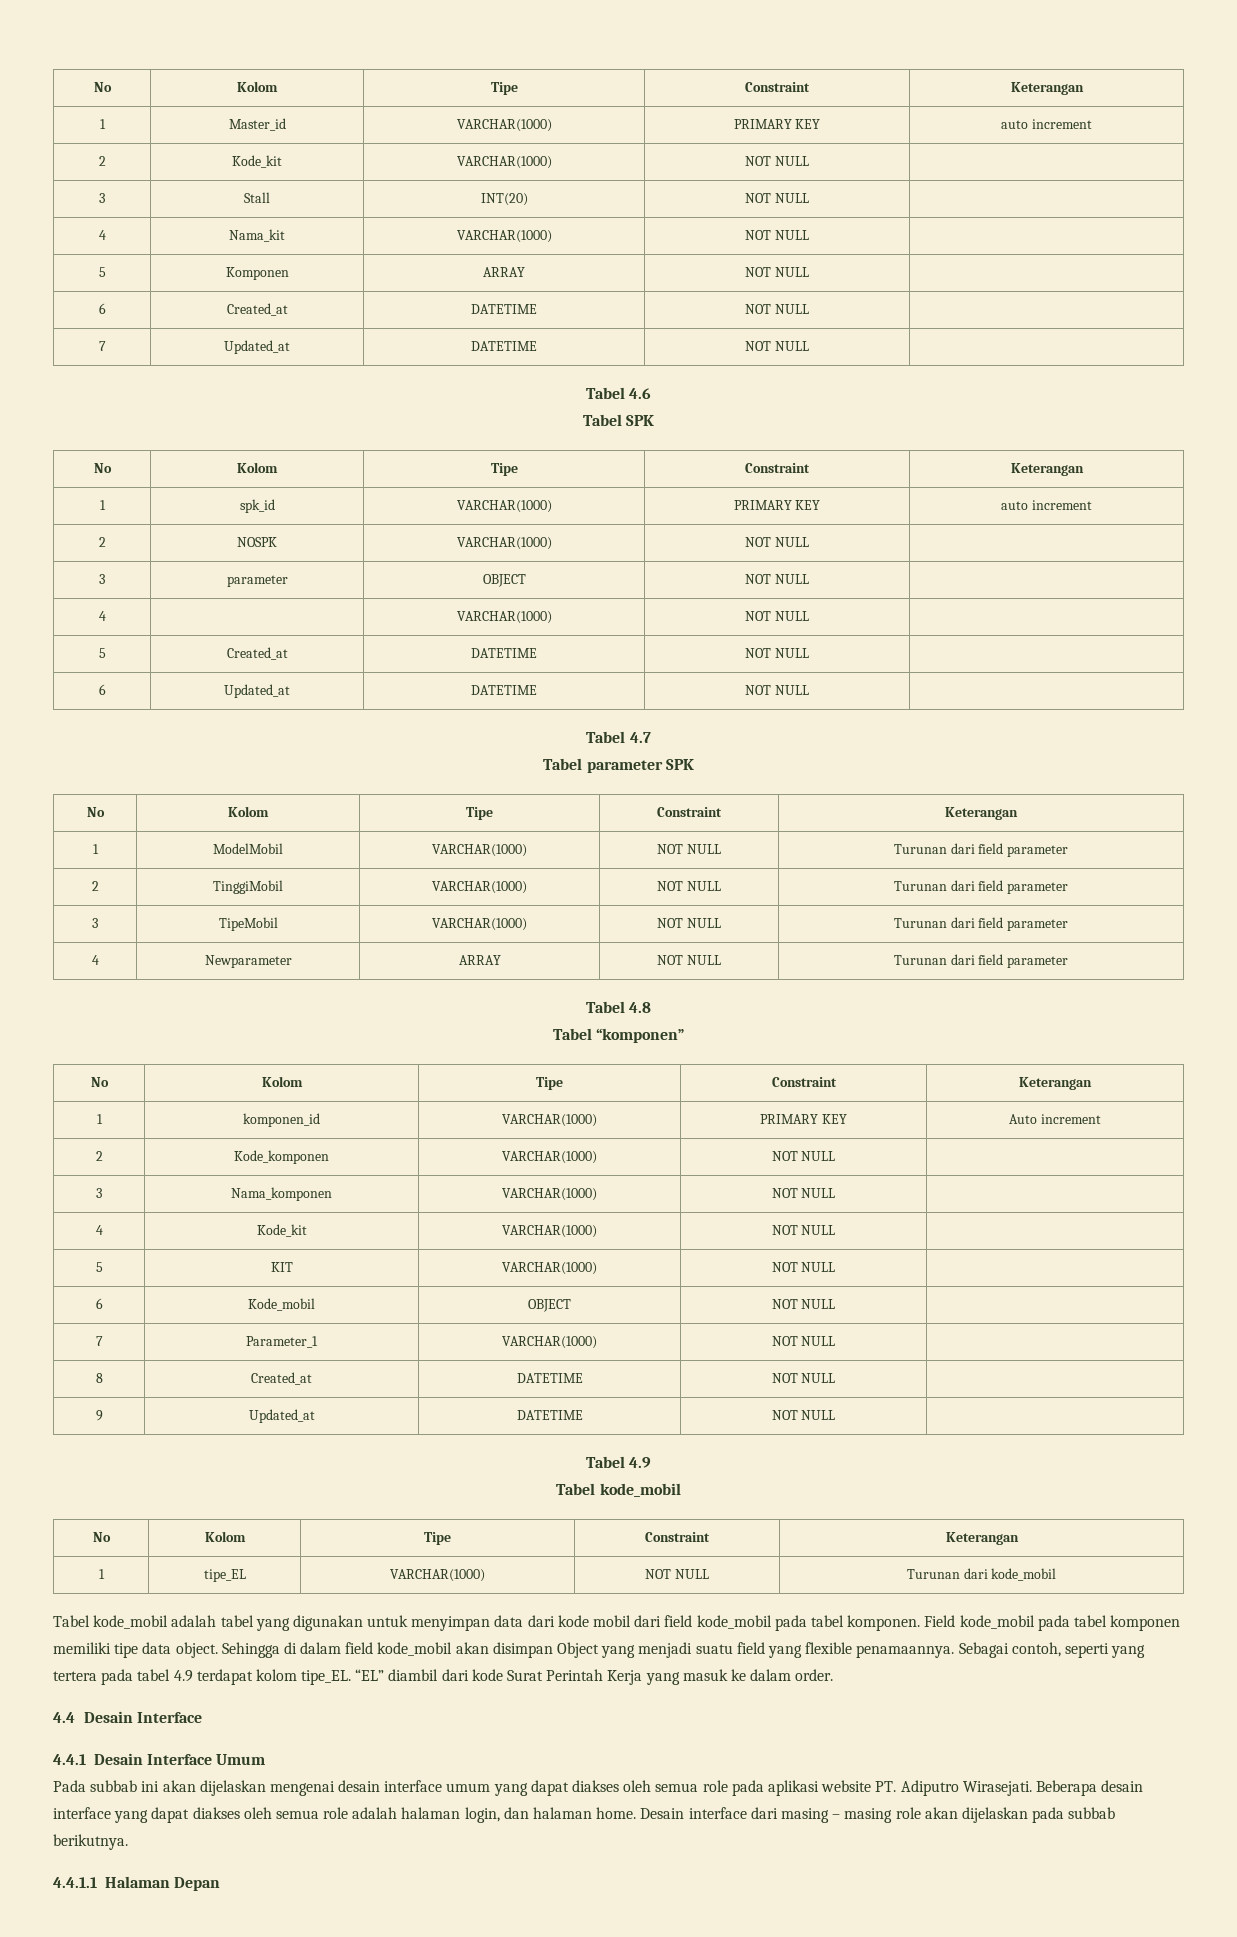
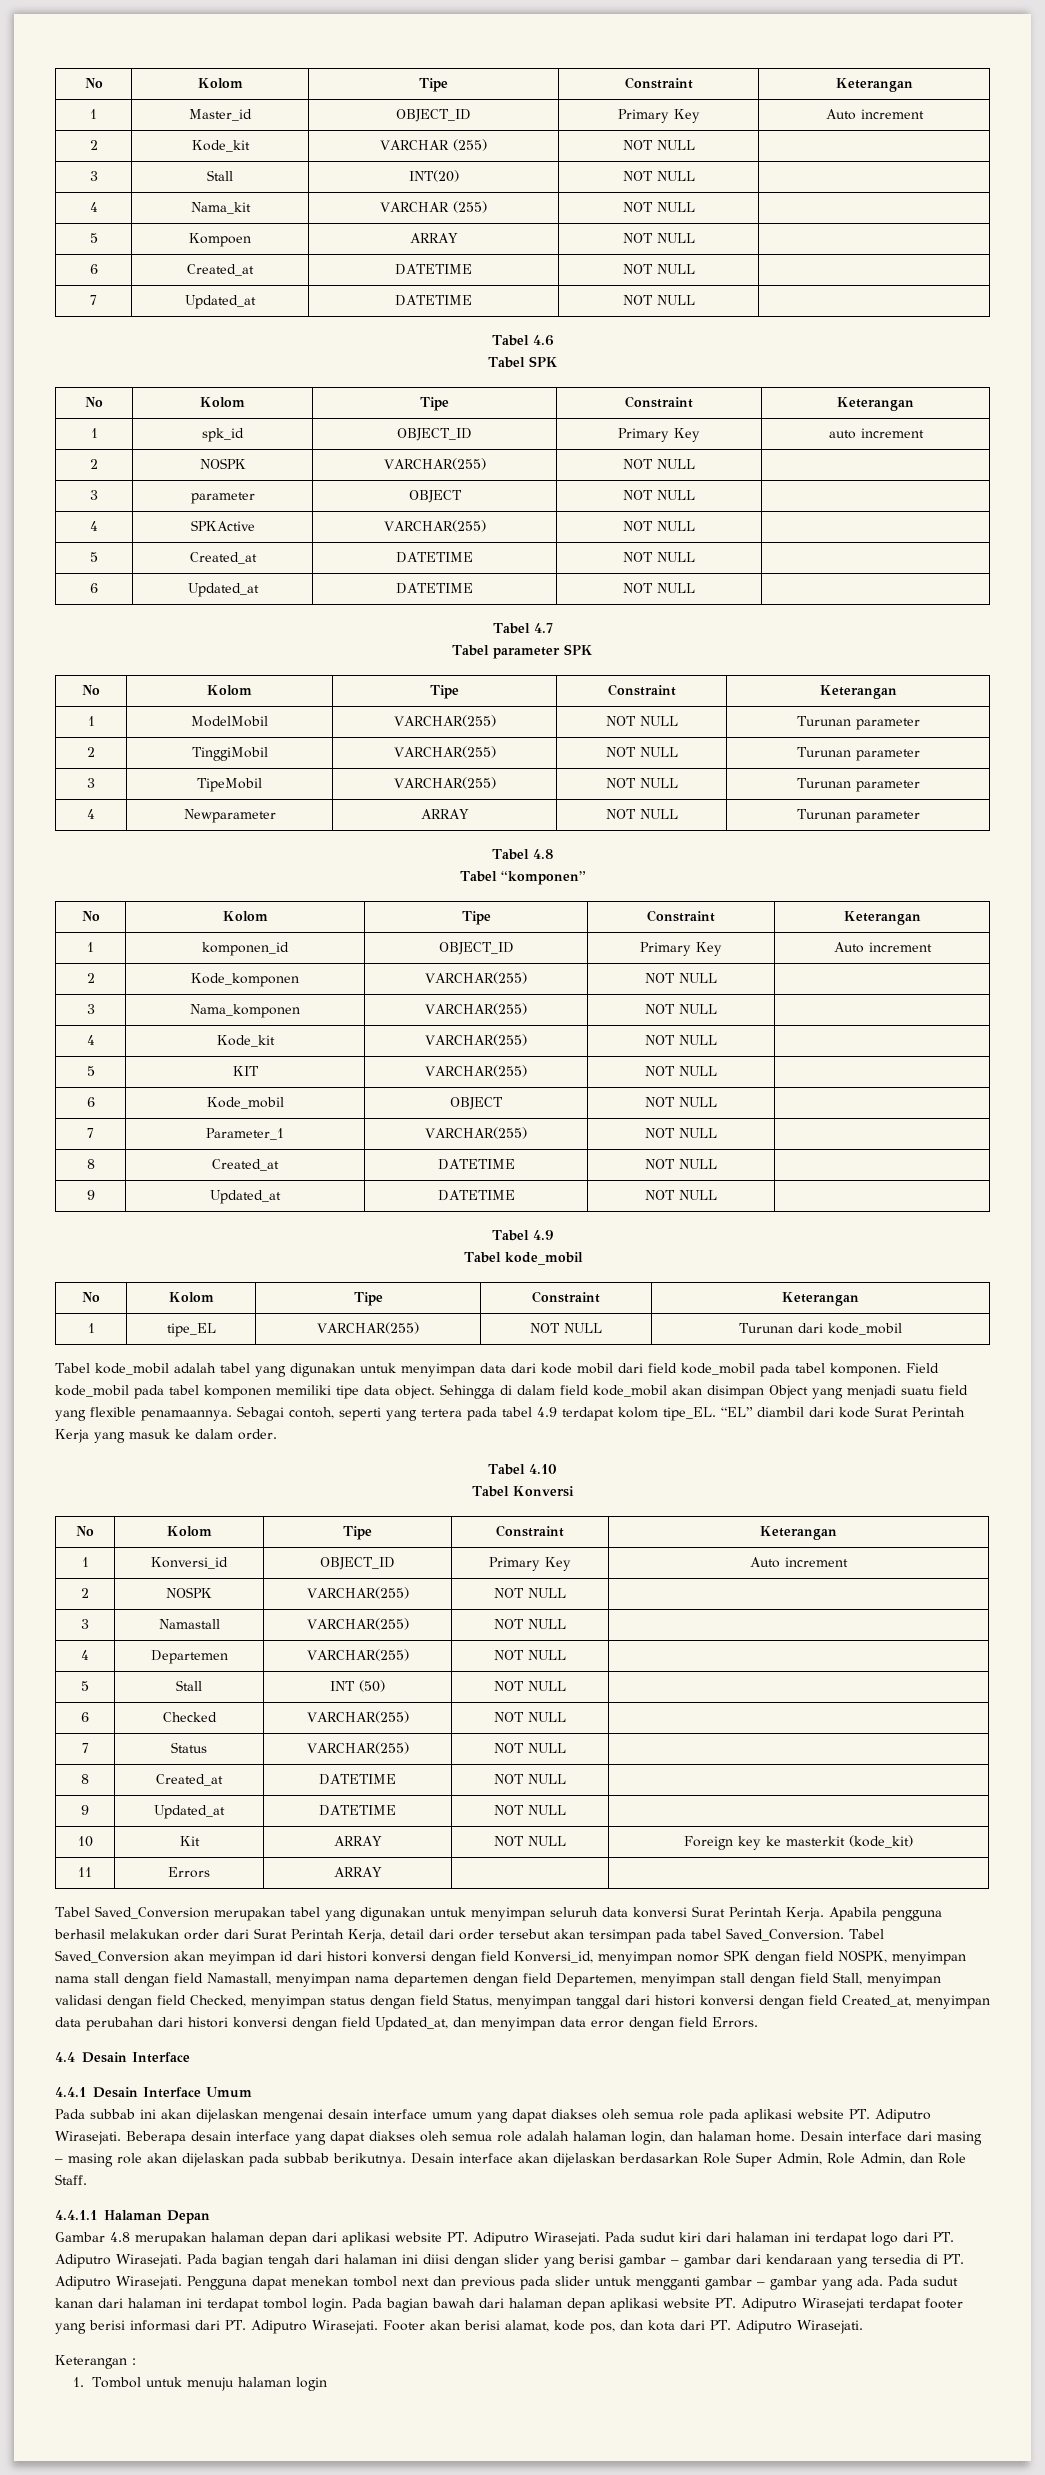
[456,119,552,132] [733,119,821,129] [1001,120,1029,129] VARCHAR(1000) | PRIMARY KEY | auto -> [396,109,472,122] [617,109,700,123] [825,109,856,120] OBJECT_ID | Primary Key | Auto
[456,156,552,169] VARCHAR(1000) -> [380,139,487,151] VARCHAR (255)
[456,230,552,243] [745,230,809,240] [98,267,106,277] [225,267,289,280] VARCHAR(1000) | NOT NULL | // 5 | Komponen -> [380,201,487,213] [622,202,695,212] [89,233,98,243] [189,233,251,247] VARCHAR (255) | NOT NULL | // 5 | Kompoen
[456,500,552,513] [733,500,821,510] VARCHAR(1000) | PRIMARY KEY -> [397,428,473,441] [618,428,700,442] OBJECT_ID | Primary Key
[456,537,552,550] VARCHAR(1000) -> [383,458,486,470] VARCHAR(255)
[456,611,552,624] | VARCHAR(1000) -> [190,520,255,531] [383,520,486,532] SPKActive | VARCHAR(255)
[432,844,527,857] [657,844,721,854] [893,843,1004,854] VARCHAR(1000) | NOT NULL | Turunan dari field -> [393,715,496,727] [605,716,678,726] [796,716,851,726] VARCHAR(255) | NOT NULL | Turunan
[432,881,527,894] [657,881,721,891] [893,880,1004,891] VARCHAR(1000) | NOT NULL | Turunan dari field -> [393,746,496,758] [605,747,678,757] [796,747,851,757] VARCHAR(255) | NOT NULL | Turunan
[432,918,527,931] [657,918,721,928] [893,917,1004,928] VARCHAR(1000) | NOT NULL | Turunan dari field -> [393,777,496,789] [605,778,678,788] [796,778,851,788] VARCHAR(255) | NOT NULL | Turunan
[950,954,1004,965] dari field -> (851, 814) none
[502,1114,597,1127] [760,1114,847,1124] VARCHAR(1000) | PRIMARY KEY -> [438,942,514,955] [640,942,722,956] OBJECT_ID | Primary Key
[502,1151,597,1164] VARCHAR(1000) -> [425,972,528,984] VARCHAR(255)
[502,1188,597,1201] VARCHAR(1000) -> [425,1003,528,1015] VARCHAR(255)
[502,1225,597,1238] VARCHAR(1000) -> [425,1034,528,1046] VARCHAR(255)
[502,1262,597,1275] VARCHAR(1000) -> [425,1065,528,1077] VARCHAR(255)
[502,1336,597,1349] VARCHAR(1000) -> [425,1127,528,1139] VARCHAR(255)
[390,1569,485,1582] VARCHAR(1000) -> [317,1322,420,1334] VARCHAR(255)
(834, 1675) none -> [488,1464,557,1475] [472,1486,574,1497] [76,1526,94,1536] [166,1526,212,1536] [343,1526,373,1540] [496,1525,564,1537] [760,1526,837,1540] [81,1557,89,1567] [151,1557,228,1569] [320,1557,395,1570] [489,1557,571,1571] [750,1557,848,1568] [81,1588,89,1598] [166,1587,212,1598] [306,1587,409,1599] [494,1588,566,1598] [81,1619,89,1629] [158,1619,220,1629] [306,1618,409,1630] [494,1619,566,1629] [81,1650,89,1660] [150,1650,228,1664] [306,1649,409,1661] [494,1650,566,1660] [81,1681,89,1691] [176,1680,202,1691] [330,1680,386,1692] [494,1681,566,1691] [81,1712,89,1722] [162,1712,217,1722] [306,1711,409,1723] [494,1712,566,1722] [81,1743,89,1753] [171,1742,207,1753] [306,1742,409,1754] [494,1743,566,1753] [81,1774,89,1784] [156,1774,223,1786] [319,1774,396,1785] [494,1774,566,1784] [81,1805,89,1815] [154,1805,225,1819] [319,1805,396,1816] [494,1805,566,1815] [77,1836,93,1847] [179,1836,200,1846] [333,1836,382,1846] [494,1836,566,1846] [684,1835,913,1850] [78,1867,92,1877] [168,1867,210,1878] [333,1867,382,1877] [55,1906,942,1921] [54,1928,884,1943] [55,1950,966,1965] [55,1972,941,1987] [55,1994,990,2009] [55,2017,758,2031] // Tabel 4.10 // Tabel Konversi // No | Kolom | Tipe | Constraint | Keterangan // 1 | Konversi_id | OBJECT_ID | Primary Key | Auto increment // 2 | NOSPK | VARCHAR(255) | NOT NULL | // 3 | Namastall | VARCHAR(255) | NOT NULL | // 4 | Departemen | VARCHAR(255) | NOT NULL | // 5 | Stall | INT (50) | NOT NULL | // 6 | Checked | VARCHAR(255) | NOT NULL | // 7 | Status | VARCHAR(255) | NOT NULL | // 8 | Created_at | DATETIME | NOT NULL | // 9 | Updated_at | DATETIME | NOT NULL | // 10 | Kit | ARRAY | NOT NULL | Foreign key ke masterkit (kode_kit) // 11 | Errors | ARRAY | | // Tabel Saved_Conversion merupakan tabel yang digunakan untuk menyimpan seluruh data konversi Surat Perintah Kerja. Apabila pengguna berhasil melakukan order dari Surat Perintah Kerja, detail dari order tersebut akan tersimpan pada tabel Saved_Conversion. Tabel Saved_Conversion akan meyimpan id dari histori konversi dengan field Konversi_id, menyimpan nomor SPK dengan field NOSPK, menyimpan nama stall dengan field Namastall, menyimpan nama departemen dengan field Departemen, menyimpan stall dengan field Stall, menyimpan validasi dengan field Checked, menyimpan status dengan field Status, menyimpan tanggal dari histori konversi dengan field Created_at, menyimpan data perubahan dari histori konversi dengan field Updated_at, dan menyimpan data error dengan field Errors.
[53,1876,220,1891] // 4.4.1.1 Halaman Depan -> [411,2152,966,2167] [55,2174,87,2185] [55,2210,210,2224] [55,2232,954,2246] [55,2254,964,2268] [55,2276,958,2290] [55,2298,963,2312] [55,2320,863,2334] [55,2355,136,2369] [73,2377,327,2391] Desain interface akan dijelaskan berdasarkan Role Super Admin, Role Admin, dan Role Staff. // 4.4.1.1 Halaman Depan // Gambar 4.8 merupakan halaman depan dari aplikasi website PT. Adiputro Wirasejati. Pada sudut kiri dari halaman ini terdapat logo dari PT. Adiputro Wirasejati. Pada bagian tengah dari halaman ini diisi dengan slider yang berisi gambar – gambar dari kendaraan yang tersedia di PT. Adiputro Wirasejati. Pengguna dapat menekan tombol next dan previous pada slider untuk mengganti gambar – gambar yang ada. Pada sudut kanan dari halaman ini terdapat tombol login. Pada bagian bawah dari halaman depan aplikasi website PT. Adiputro Wirasejati terdapat footer yang berisi informasi dari PT. Adiputro Wirasejati. Footer akan berisi alamat, kode pos, dan kota dari PT. Adiputro Wirasejati. // Keterangan : // 1. Tombol untuk menuju halaman login

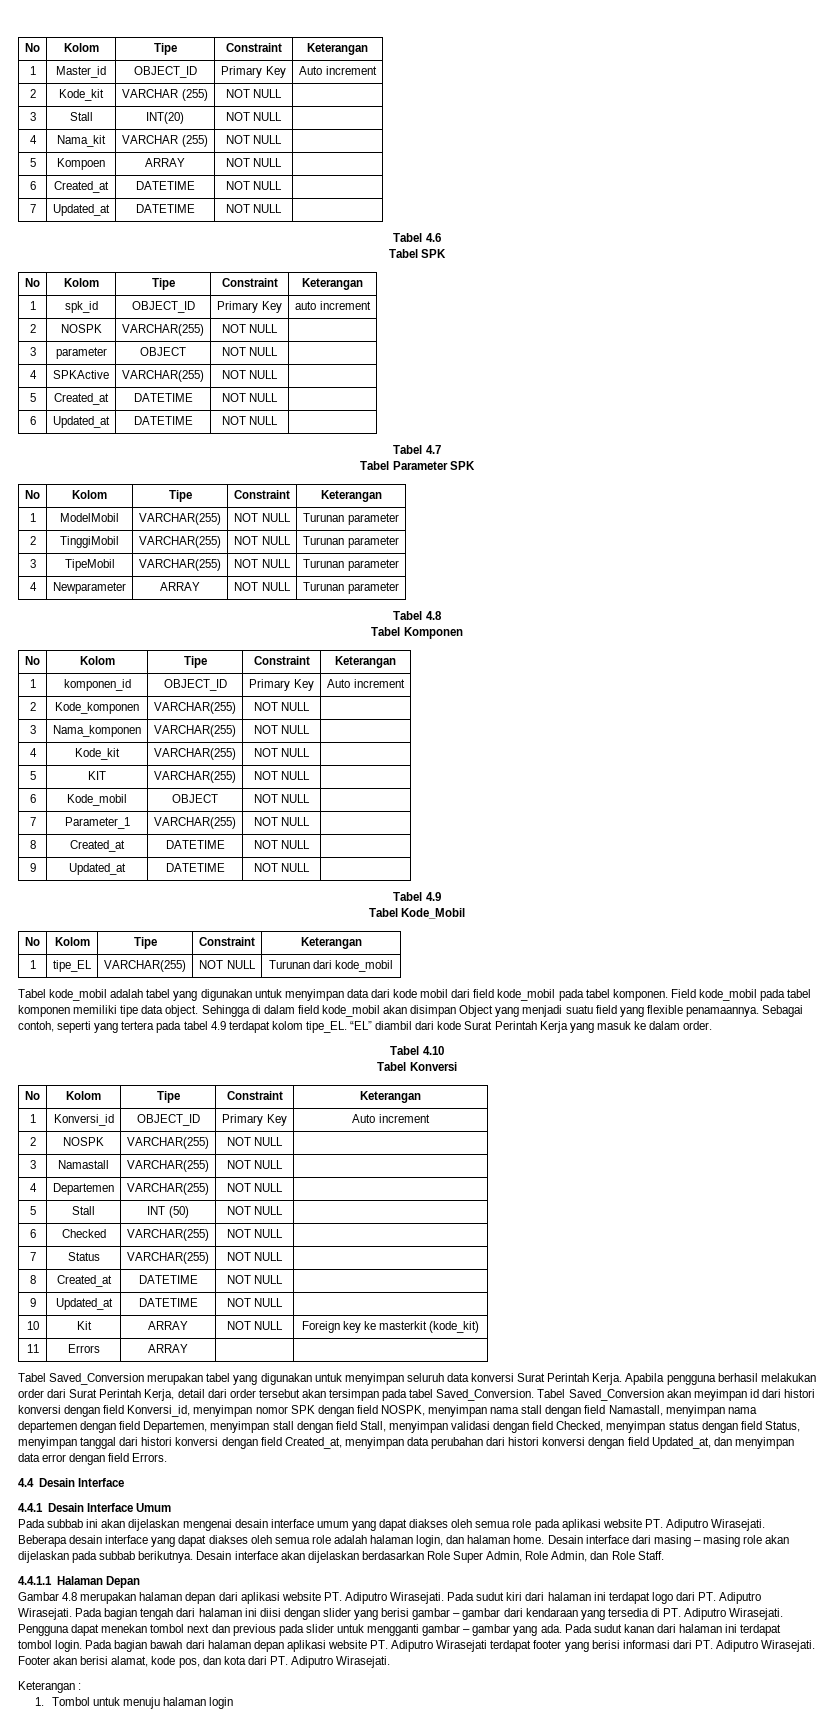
[492,647,560,659] parameter -> [392,461,448,470] Parameter
[500,871,586,885] “komponen” -> [403,627,463,639] Komponen
[504,1252,583,1265] kode_mobil -> [401,908,466,919] Kode_Mobil

